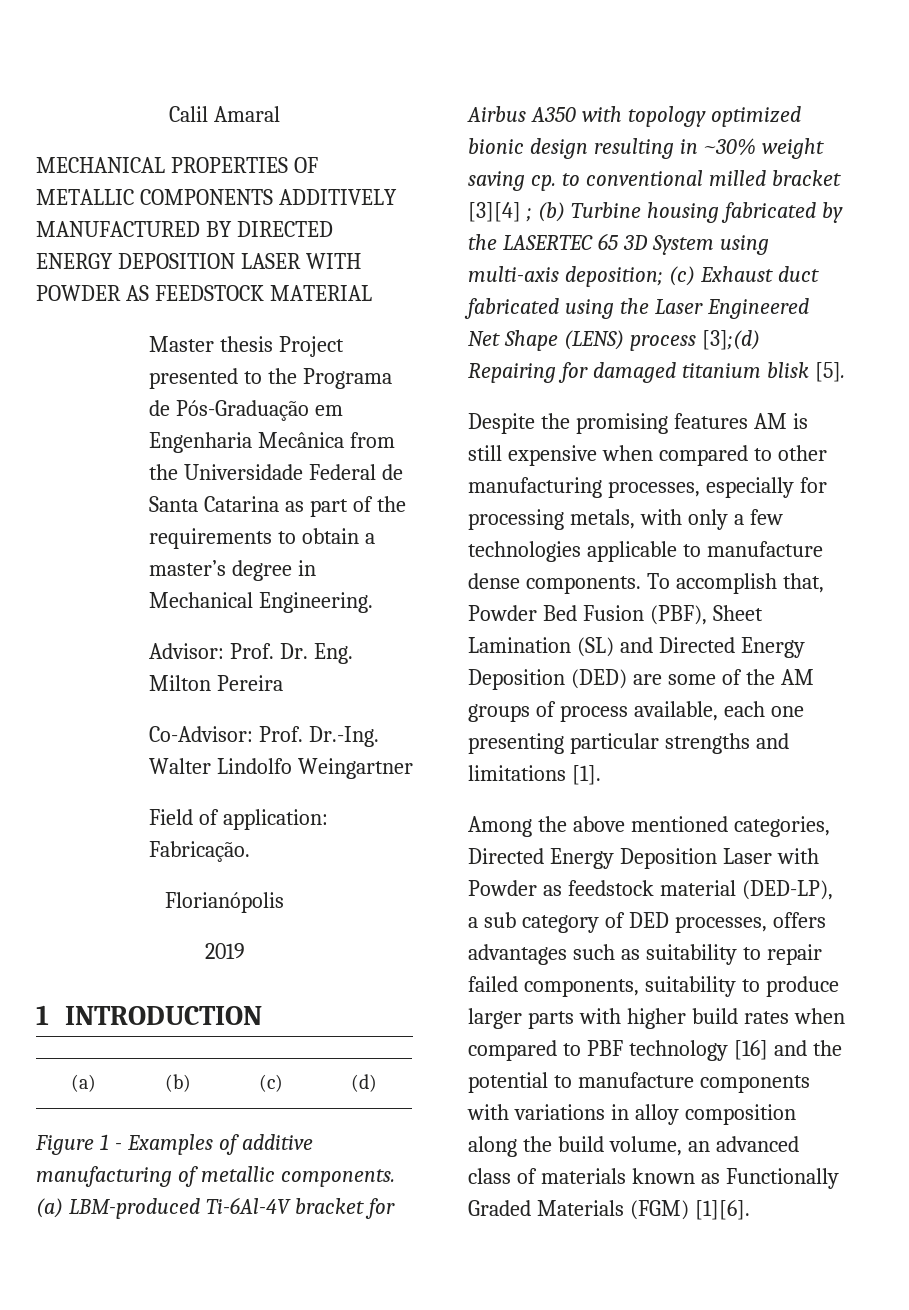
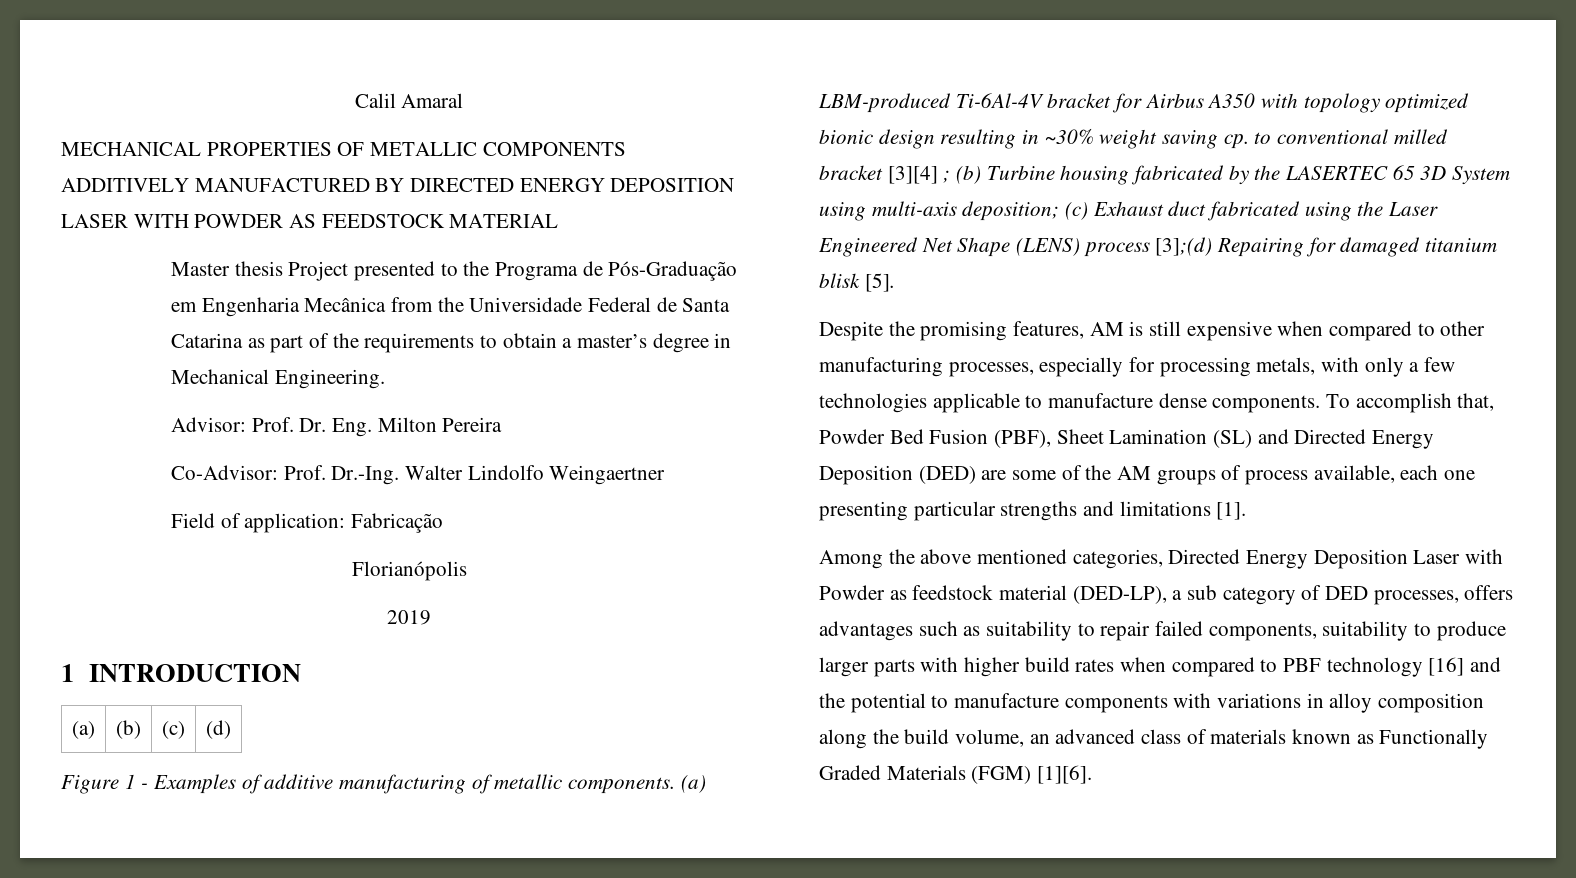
[297,758,413,779] Weingartner -> [549,465,666,485] Weingaertner
[149,841,251,862] Fabricação. -> [351,513,444,533] Fabricação
[673,413,748,429] features -> [1013,321,1085,339] features,

